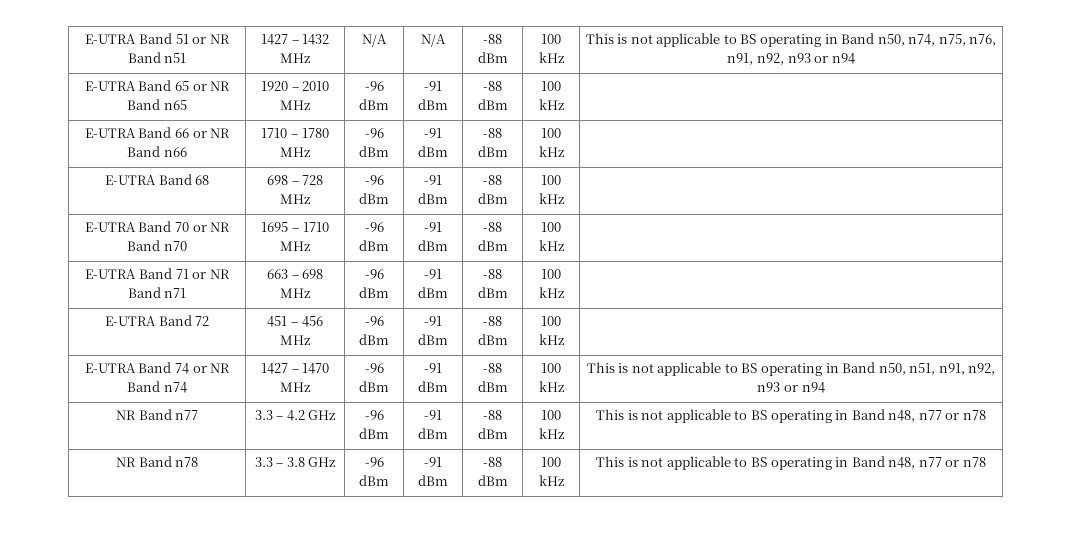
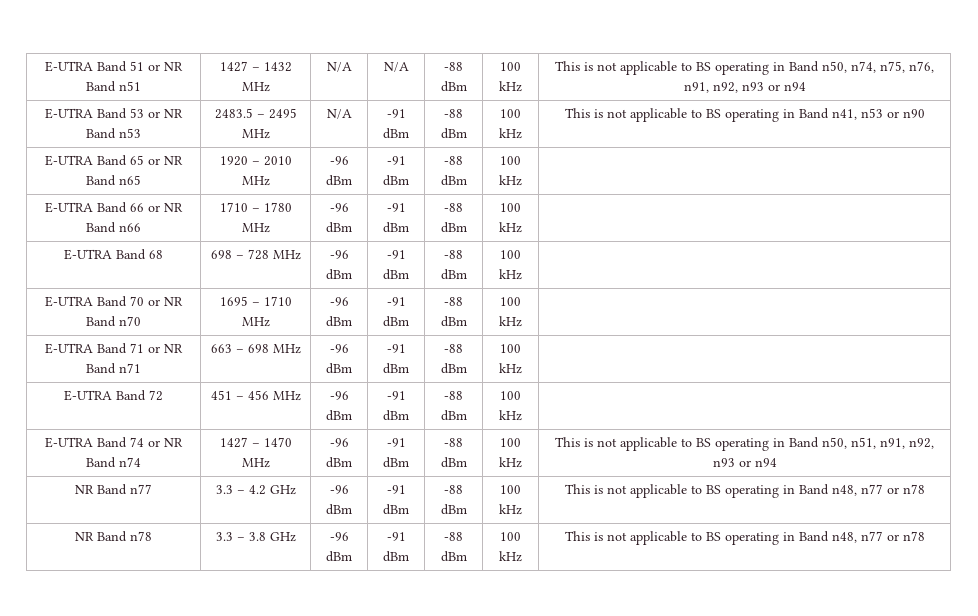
(855, 58) none -> [45,108,183,119] [86,128,141,139] [214,108,297,119] [241,129,270,139] [326,109,352,119] [386,109,406,118] [383,128,409,139] [444,109,463,118] [440,128,467,139] [500,109,521,118] [499,128,522,139] [564,108,925,122] // E-UTRA Band 53 or NR Band n53 | 2483.5 – 2495 MHz | N/A | -91 dBm | -88 dBm | 100 kHz | This is not applicable to BS operating in Band n41, n53 or n90

